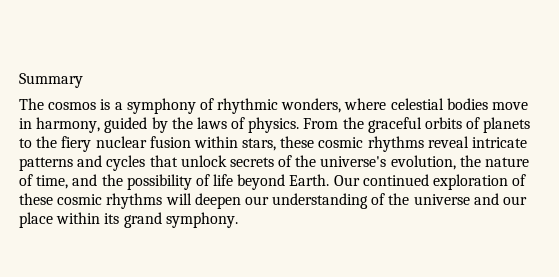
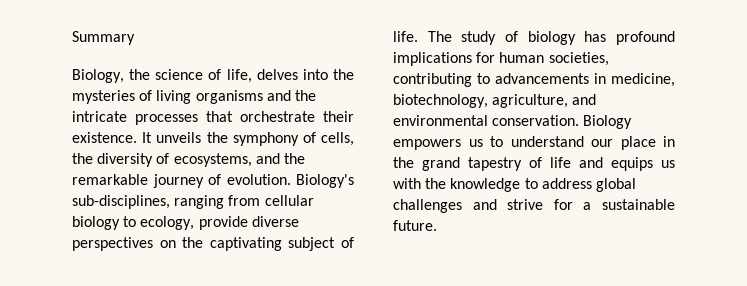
[19,98,529,114] [19,117,531,133] [19,136,528,152] [19,155,530,171] [19,174,527,190] [19,193,528,209] [19,212,238,228] The cosmos is a symphony of rhythmic wonders, where celestial bodies move in harmony, guided by the laws of physics. From the graceful orbits of planets to the fiery nuclear fusion within stars, these cosmic rhythms reveal intricate patterns and cycles that unlock secrets of the universe's evolution, the nature of time, and the possibility of life beyond Earth. Our continued exploration of these cosmic rhythms will deepen our understanding of the universe and our place within its grand symphony. -> [72,69,354,83] [72,90,316,104] [72,111,354,125] [72,132,354,146] [72,153,305,167] [72,174,354,188] [72,195,314,209] [72,216,299,230] [72,237,354,251] [393,31,675,45] [393,52,609,66] [393,73,675,87] [393,94,597,108] [393,115,633,129] [393,136,675,150] [393,157,675,171] [393,178,636,192] [393,199,675,213] [393,220,437,231] Biology, the science of life, delves into the mysteries of living organisms and the intricate processes that orchestrate their existence. It unveils the symphony of cells, the diversity of ecosystems, and the remarkable journey of evolution. Biology's sub-disciplines, ranging from cellular biology to ecology, provide diverse perspectives on the captivating subject of life. The study of biology has profound implications for human societies, contributing to advancements in medicine, biotechnology, agriculture, and environmental conservation. Biology empowers us to understand our place in the grand tapestry of life and equips us with the knowledge to address global challenges and strive for a sustainable future.

